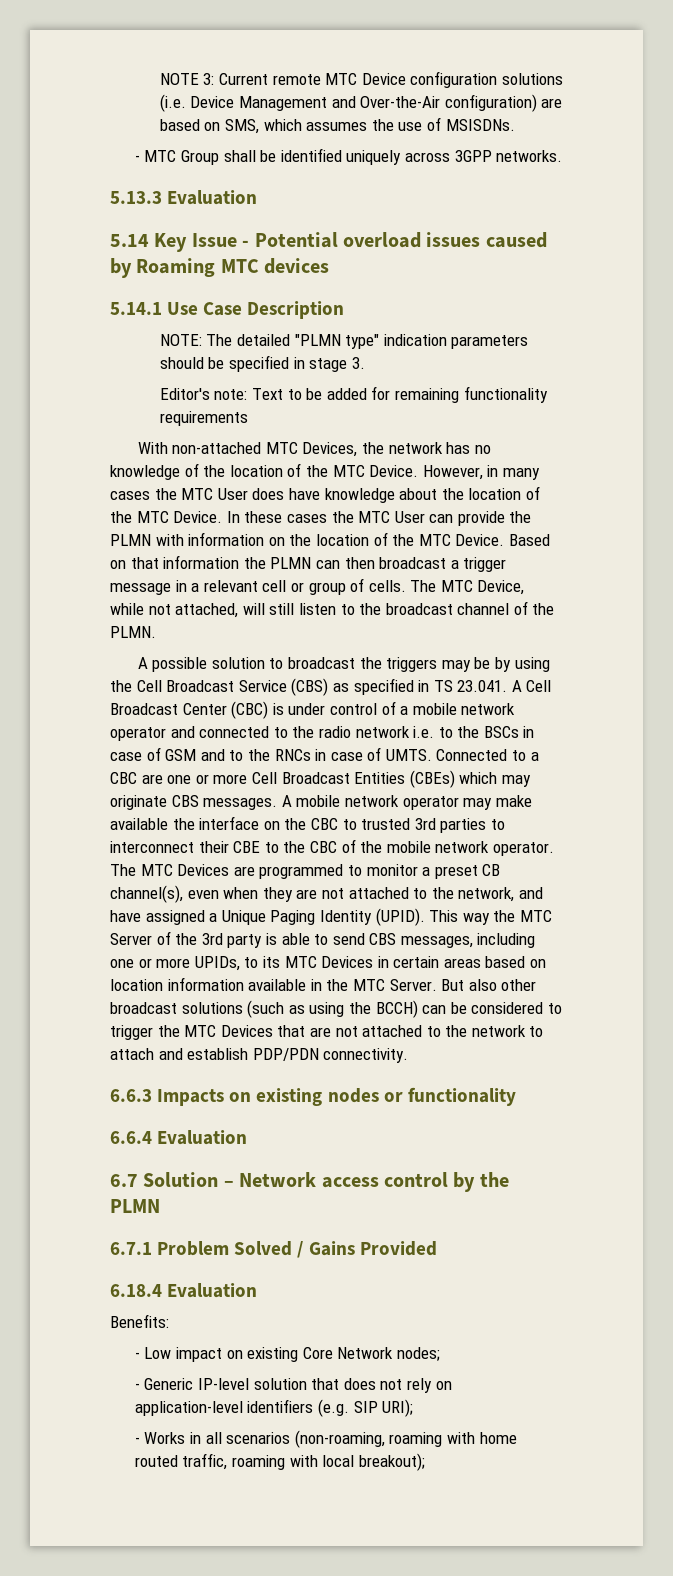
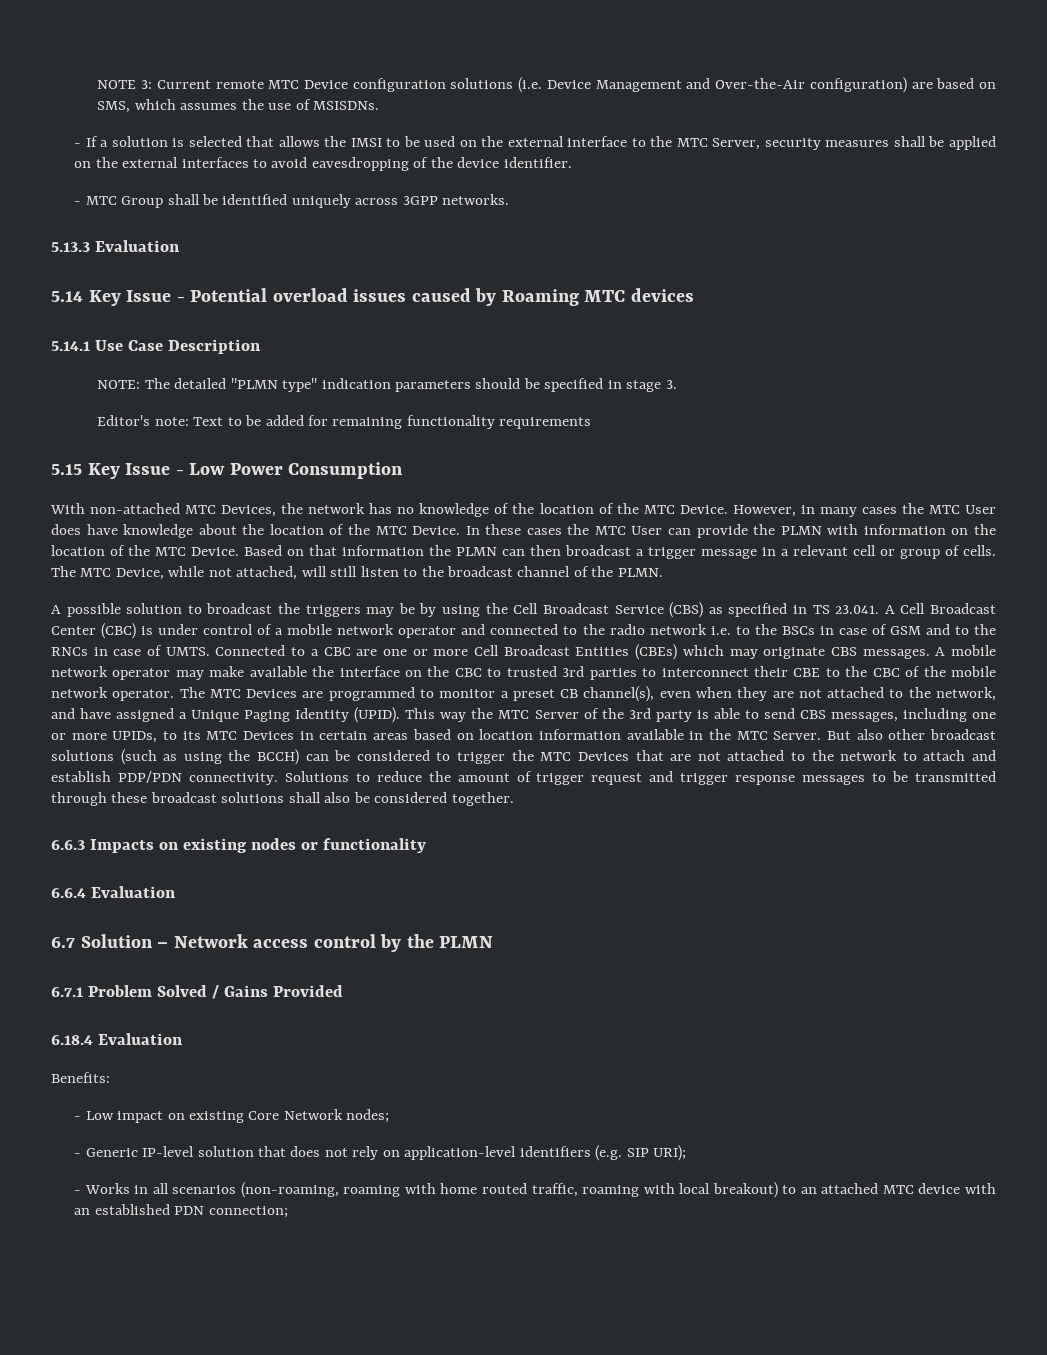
(515, 125) none -> [74,136,996,150] [74,157,572,171] // - If a solution is selected that allows the IMSI to be used on the external interface to the MTC Server, security measures shall be applied on the external interfaces to avoid eavesdropping of the device identifier.
(248, 418) none -> [51,462,404,479] // 5.15 Key Issue - Low Power Consumption
(409, 1055) none -> [284,771,997,785] [51,792,514,806] Solutions to reduce the amount of trigger request and trigger response messages to be transmitted through these broadcast solutions shall also be considered together.
[358,1453,425,1471] breakout); -> [712,1182,997,1198] [74,1204,288,1218] breakout) to an attached MTC device with an established PDN connection;

